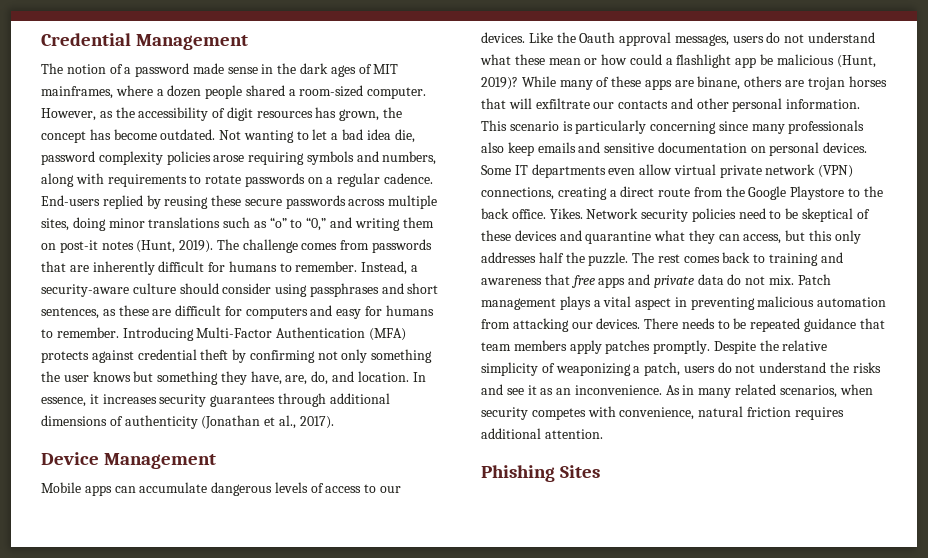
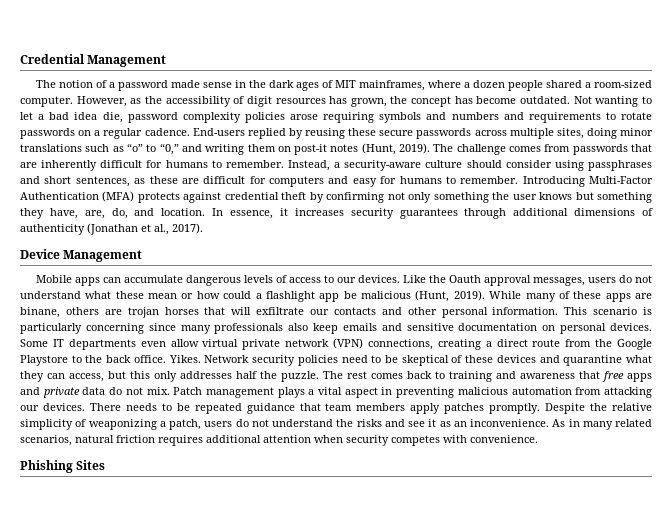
[382,151,437,165] [41,173,104,187] numbers, along with -> [451,112,524,120] numbers and
[481,77,518,90] 2019)? -> [453,290,485,301] 2019).
[839,384,873,395] [481,406,844,420] [481,428,603,439] when security competes with convenience, natural friction requires additional attention. -> [75,435,538,446] natural friction requires additional attention when security competes with convenience.

